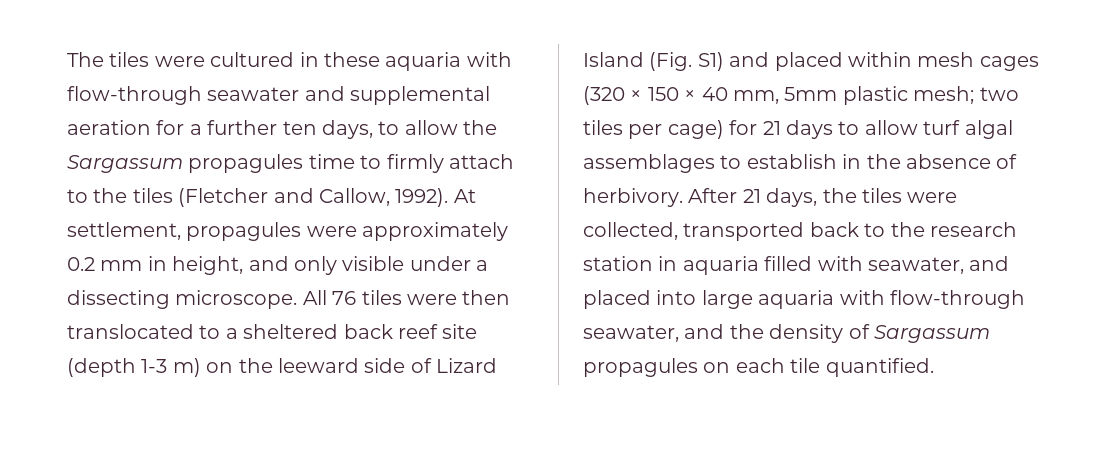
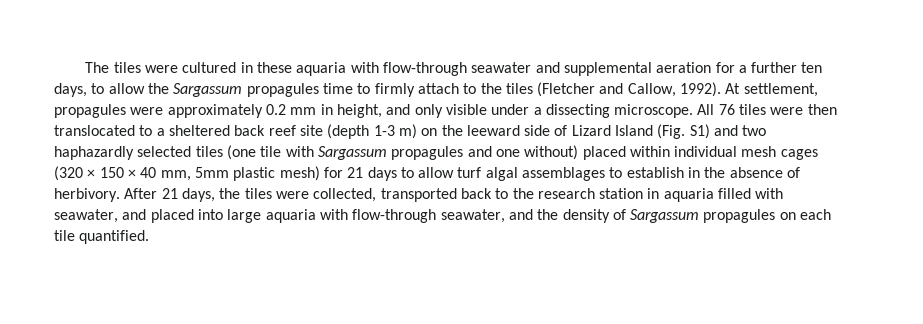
(770, 59) none -> [742,125,767,136] [54,145,579,160] two haphazardly selected tiles (one tile with Sargassum propagules and one without)
(912, 59) none -> [674,146,738,157] individual
[913,86,1019,104] [583,120,724,139] mesh; two tiles per cage) -> [279,166,320,181] mesh)

